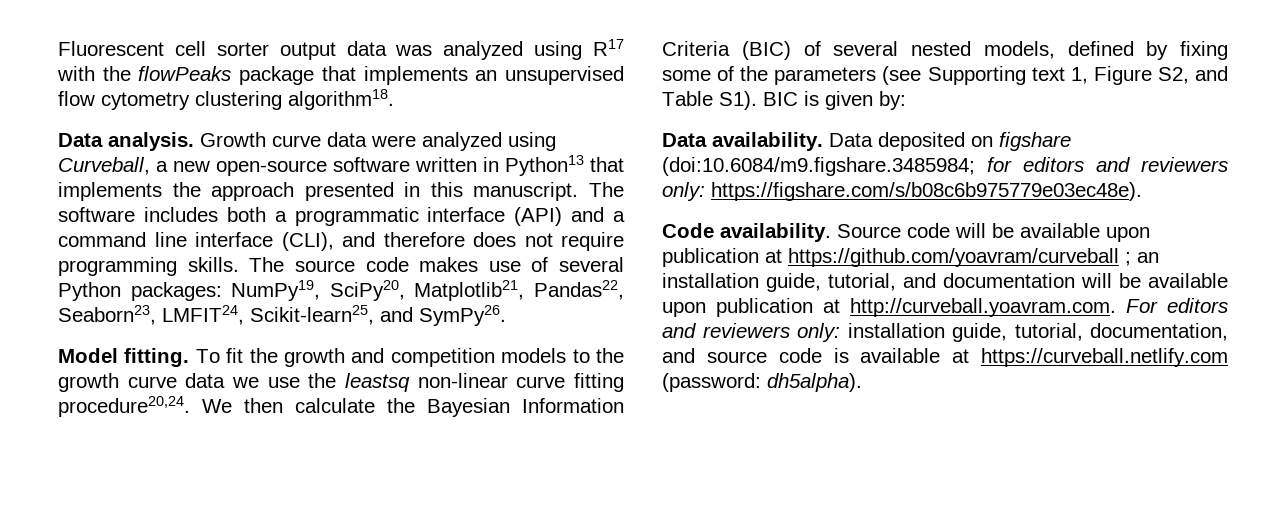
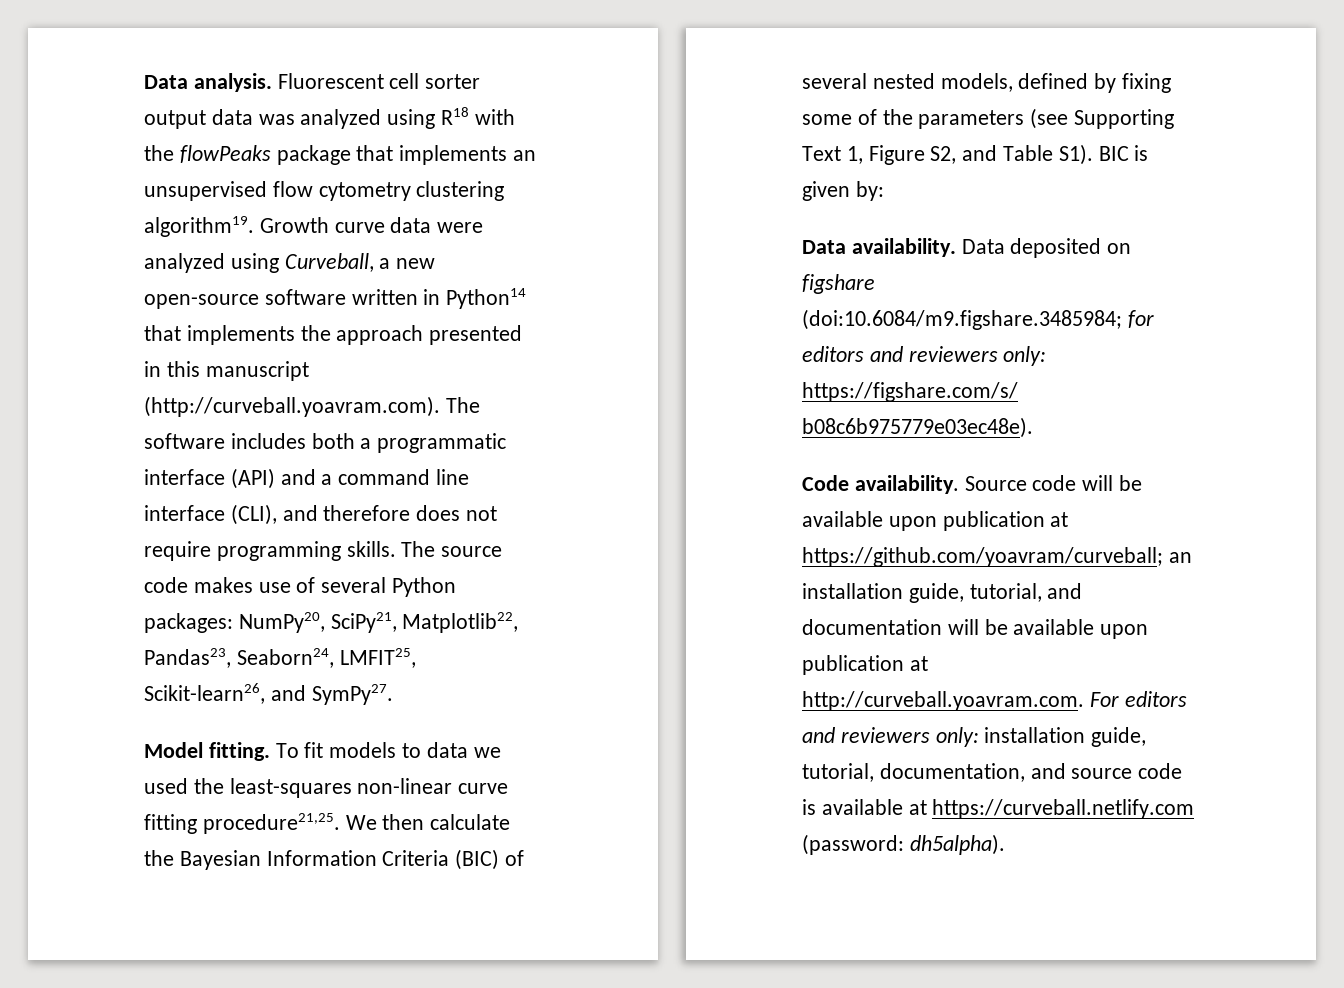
(58, 48) none -> [144,73,272,92] Data analysis.
[593,39,624,56] R17 -> [441,107,470,125] R18
[288,89,394,110] [58,132,194,151] algorithm18. // Data analysis. -> [144,216,254,237] algorithm19.
[505,155,584,176] Python13 -> [446,288,527,309] Python14
[473,182,579,201] manuscript. -> [205,361,309,381] [144,396,440,417] manuscript (http://curveball.yoavram.com).
[231,280,624,301] [58,305,506,326] [58,348,624,367] [58,373,410,392] NumPy19, SciPy20, Matplotlib21, Pandas22, Seaborn23, LMFIT24, Scikit-learn25, and SymPy26. // Model fitting. To fit the growth and competition models to the growth curve data we use the leastsq -> [238,612,519,633] [144,648,416,668] [144,683,393,705] [144,742,501,761] [144,778,352,798] NumPy20, SciPy21, Matplotlib22, Pandas23, Seaborn24, LMFIT25, Scikit-learn26, and SymPy27. // Model fitting. To fit models to data we used the least-squares
[58,396,190,417] procedure20,24. -> [202,813,340,834] procedure21,25.
[1031,67,1065,81] text -> [802,146,841,161] Text
[788,248,1131,267] https://github.com/yoavram/curveball ; -> [802,547,1163,567] https://github.com/yoavram/curveball;

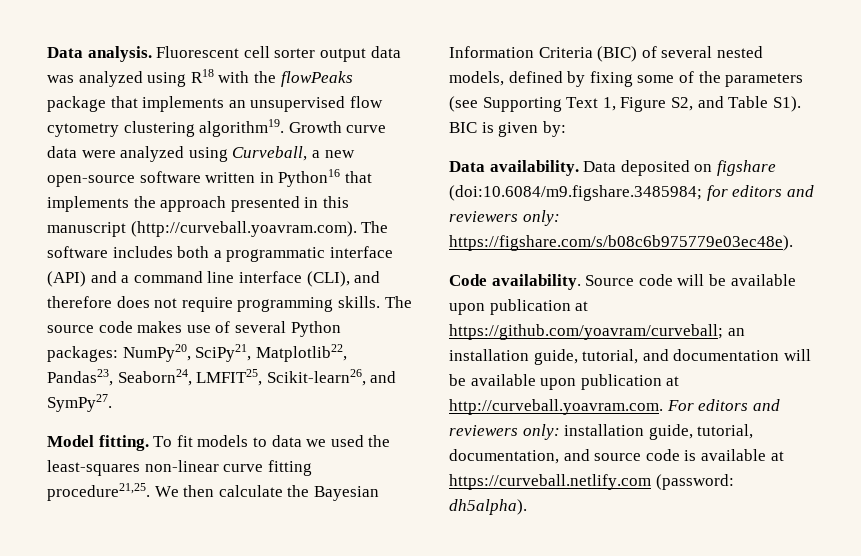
[446,288,527,309] Python14 -> [278,169,341,187] Python16

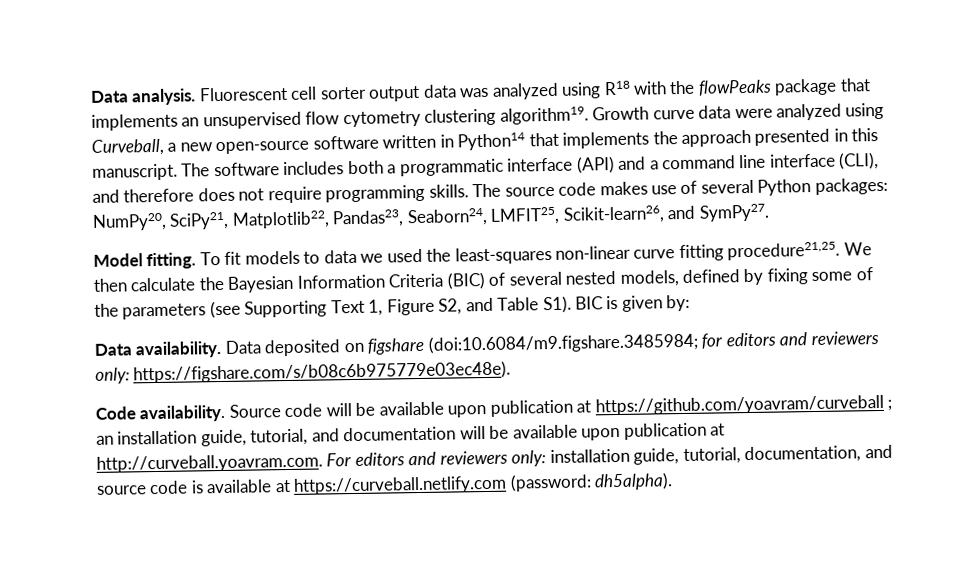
[278,169,341,187] Python16 -> [457,132,526,151] Python14
[47,221,357,237] manuscript (http://curveball.yoavram.com). -> [92,163,178,181] manuscript.
[449,324,723,340] https://github.com/yoavram/curveball; -> [594,394,893,416] https://github.com/yoavram/curveball ;

